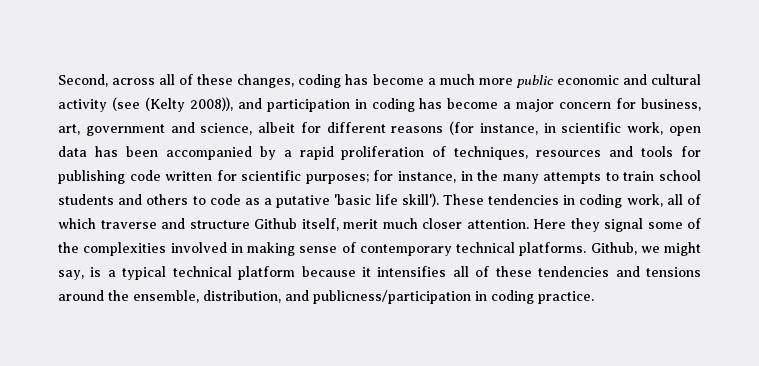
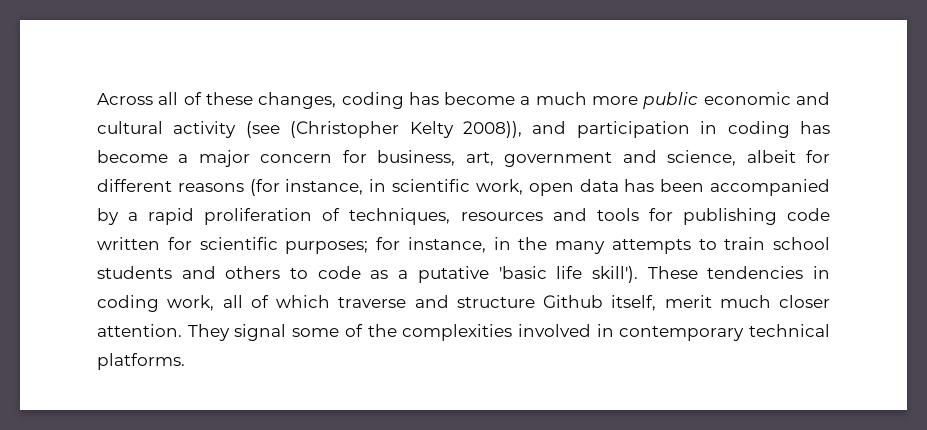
[58,74,156,87] Second, across -> [97,93,153,105] Across
[144,97,185,112] (Kelty -> [290,121,454,138] (Christopher Kelty
[533,218,600,232] Here they -> [187,324,230,341] They
[247,242,701,256] [58,266,702,280] [58,290,594,304] making sense of contemporary technical platforms. Github, we might say, is a typical technical platform because it intensifies all of these tendencies and tensions around the ensemble, distribution, and publicness/participation in coding practice. -> [619,324,830,341] [97,353,185,370] contemporary technical platforms.

